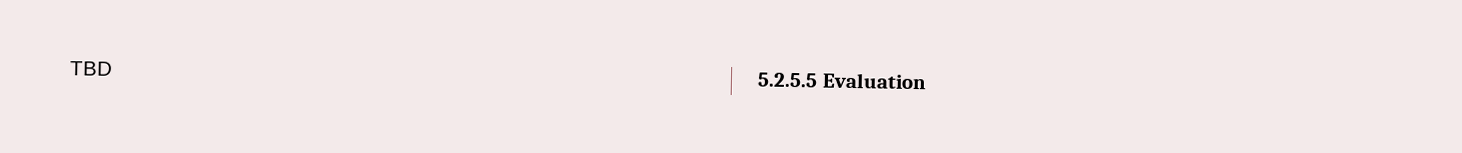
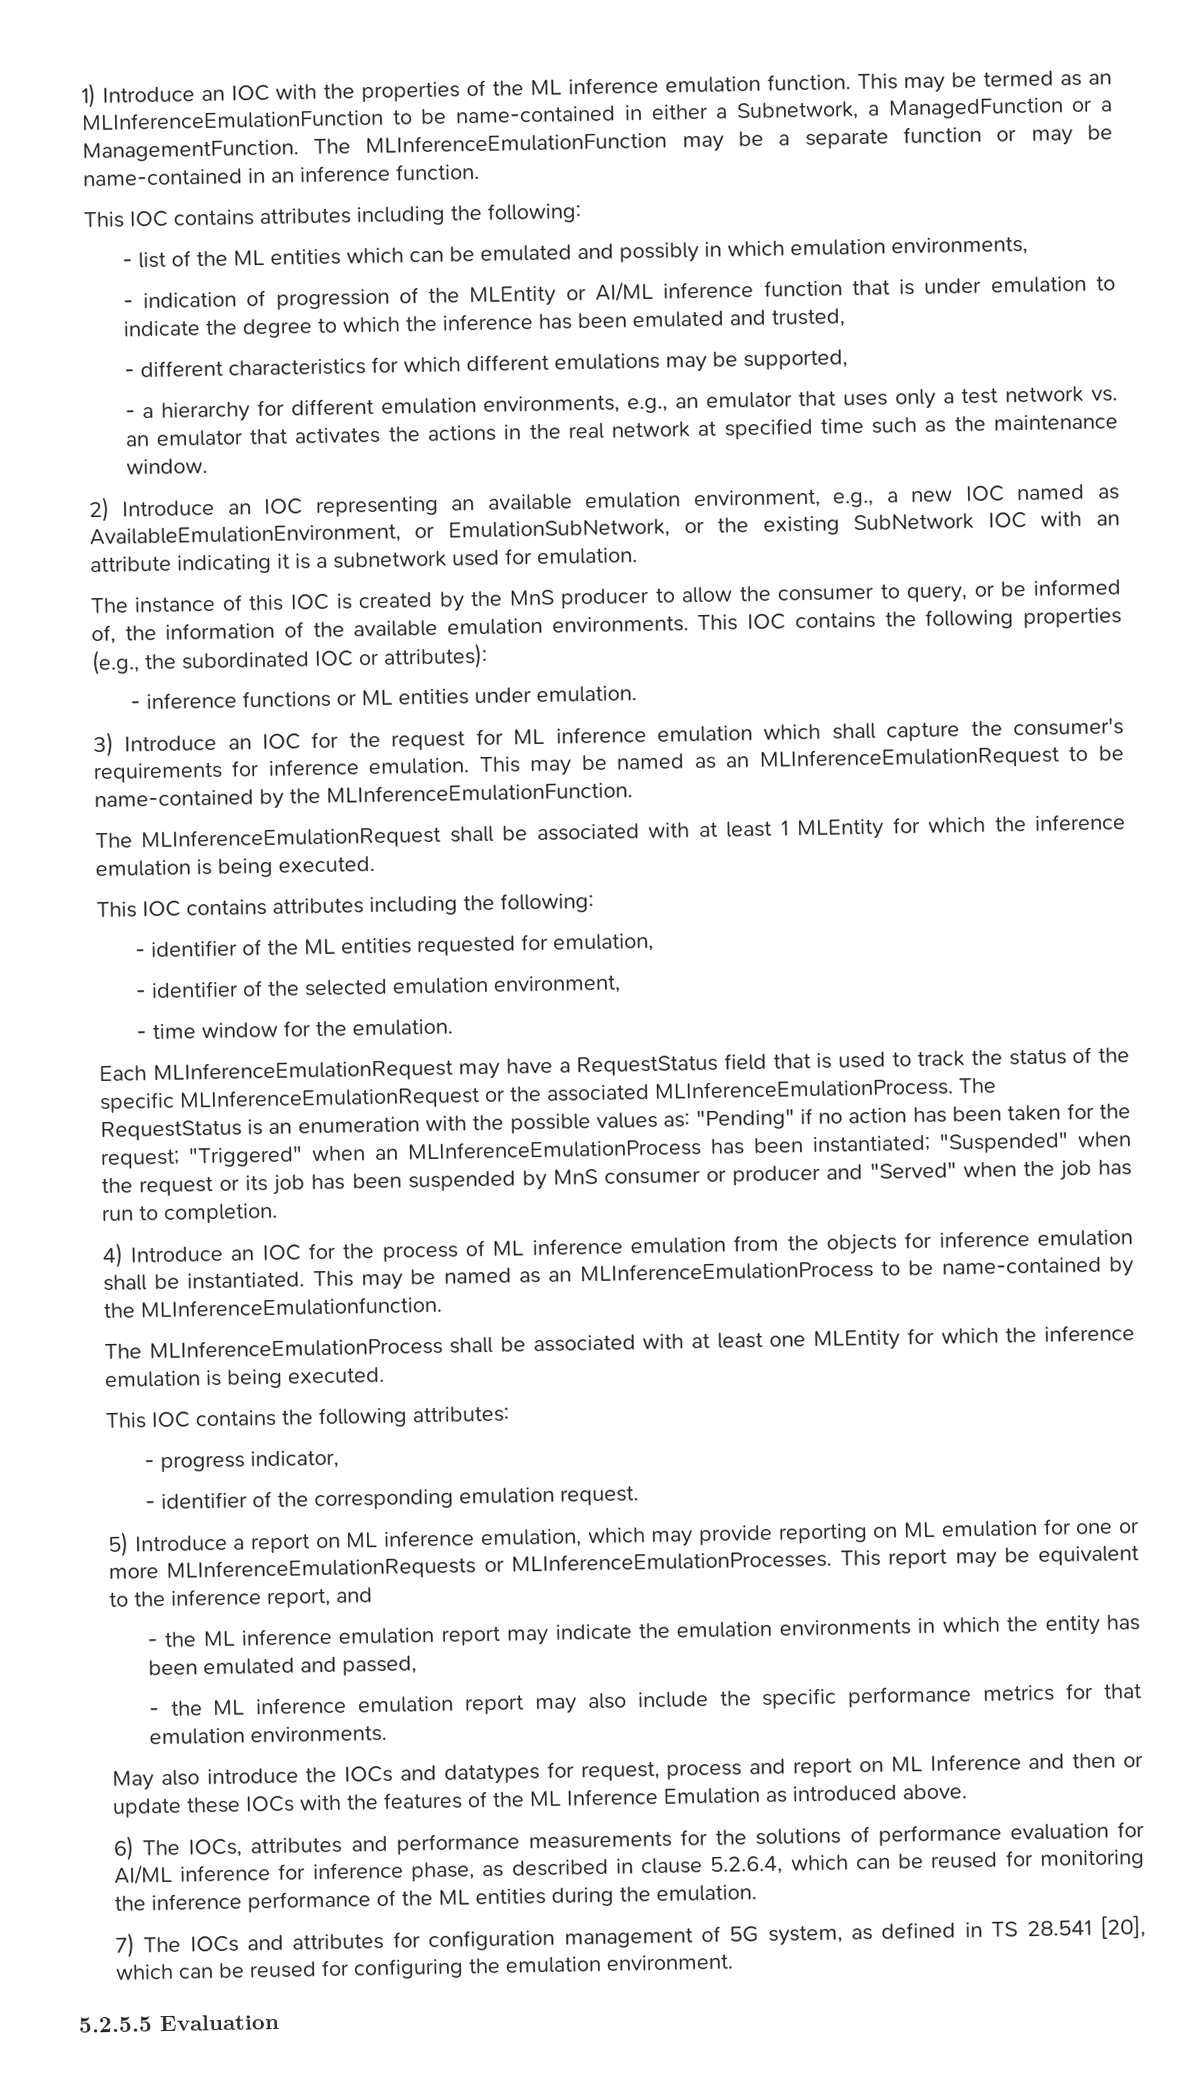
[69,61,113,76] TBD -> [80,70,1112,109] [80,97,1113,132] [81,124,1113,163] [81,162,480,187] [82,202,581,229] [121,235,1028,269] [122,275,1116,310] [122,308,845,339] [123,349,848,378] [124,385,1118,423] [124,413,1119,447] [125,458,208,475] [87,483,1120,523] [88,510,1120,548] [89,547,638,575] [89,578,1121,614] [90,607,1122,645] [90,642,488,676] [129,685,637,710] [92,717,1124,758] [92,745,1124,784] [93,781,633,810] [94,813,1126,852] [94,856,375,878] [95,892,594,919] [134,932,654,958] [134,974,621,999] [135,1018,453,1040] [98,1046,1131,1085] [98,1077,997,1114] [99,1102,1132,1142] [99,1131,1132,1170] [100,1159,1133,1197] [100,1202,278,1224] [101,1229,1133,1269] [102,1256,1134,1292] [102,1295,442,1319] [103,1324,1136,1360] [103,1366,385,1389] [104,1405,509,1430] [143,1449,339,1473] [144,1485,639,1511] [106,1518,1140,1558] [107,1545,1139,1582] [108,1587,373,1609] [146,1614,1140,1648] [147,1655,417,1676] [148,1682,1143,1717] [148,1724,387,1746] [111,1752,1144,1791] [111,1783,967,1818] [112,1821,1145,1861] [113,1849,1146,1885] [113,1884,757,1913] [114,1915,1146,1958] [114,1953,734,1980] 1) Introduce an IOC with the properties of the ML inference emulation function. This may be termed as an MLInferenceEmulationFunction to be name-contained in either a Subnetwork, a ManagedFunction or a ManagementFunction. The MLInferenceEmulationFunction may be a separate function or may be name-contained in an inference function. // This IOC contains attributes including the following: // - list of the ML entities which can be emulated and possibly in which emulation environments, // - indication of progression of the MLEntity or AI/ML inference function that is under emulation to indicate the degree to which the inference has been emulated and trusted, // - different characteristics for which different emulations may be supported, // - a hierarchy for different emulation environments, e.g., an emulator that uses only a test network vs. an emulator that activates the actions in the real network at specified time such as the maintenance window. // 2) Introduce an IOC representing an available emulation environment, e.g., a new IOC named as AvailableEmulationEnvironment, or EmulationSubNetwork, or the existing SubNetwork IOC with an attribute indicating it is a subnetwork used for emulation. // The instance of this IOC is created by the MnS producer to allow the consumer to query, or be informed of, the information of the available emulation environments. This IOC contains the following properties (e.g., the subordinated IOC or attributes): // - inference functions or ML entities under emulation. // 3) Introduce an IOC for the request for ML inference emulation which shall capture the consumer's requirements for inference emulation. This may be named as an MLInferenceEmulationRequest to be name-contained by the MLInferenceEmulationFunction. // The MLInferenceEmulationRequest shall be associated with at least 1 MLEntity for which the inference emulation is being executed. // This IOC contains attributes including the following: // - identifier of the ML entities requested for emulation, // - identifier of the selected emulation environment, // - time window for the emulation. // Each MLInferenceEmulationRequest may have a RequestStatus field that is used to track the status of the specific MLInferenceEmulationRequest or the associated MLInferenceEmulationProcess. The RequestStatus is an enumeration with the possible values as: "Pending" if no action has been taken for the request; "Triggered" when an MLInferenceEmulationProcess has been instantiated; "Suspended" when the request or its job has been suspended by MnS consumer or producer and "Served" when the job has run to completion. // 4) Introduce an IOC for the process of ML inference emulation from the objects for inference emulation shall be instantiated. This may be named as an MLInferenceEmulationProcess to be name-contained by the MLInferenceEmulationfunction. // The MLInferenceEmulationProcess shall be associated with at least one MLEntity for which the inference emulation is being executed. // This IOC contains the following attributes: // - progress indicator, // - identifier of the corresponding emulation request. // 5) Introduce a report on ML inference emulation, which may provide reporting on ML emulation for one or more MLInferenceEmulationRequests or MLInferenceEmulationProcesses. This report may be equivalent to the inference report, and // - the ML inference emulation report may indicate the emulation environments in which the entity has been emulated and passed, // - the ML inference emulation report may also include the specific performance metrics for that emulation environments. // May also introduce the IOCs and datatypes for request, process and report on ML Inference and then or update these IOCs with the features of the ML Inference Emulation as introduced above. // 6) The IOCs, attributes and performance measurements for the solutions of performance evaluation for AI/ML inference for inference phase, as described in clause 5.2.6.4, which can be reused for monitoring the inference performance of the ML entities during the emulation. // 7) The IOCs and attributes for configuration management of 5G system, as defined in TS 28.541 [20], which can be reused for configuring the emulation environment.

